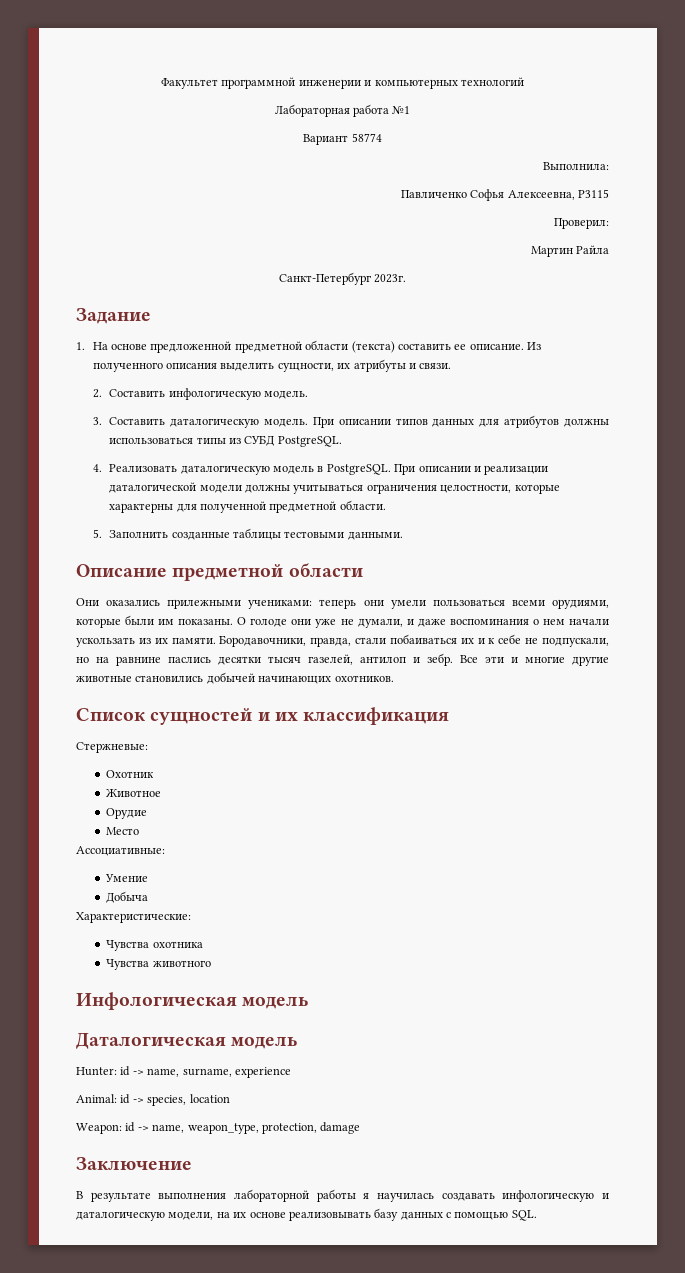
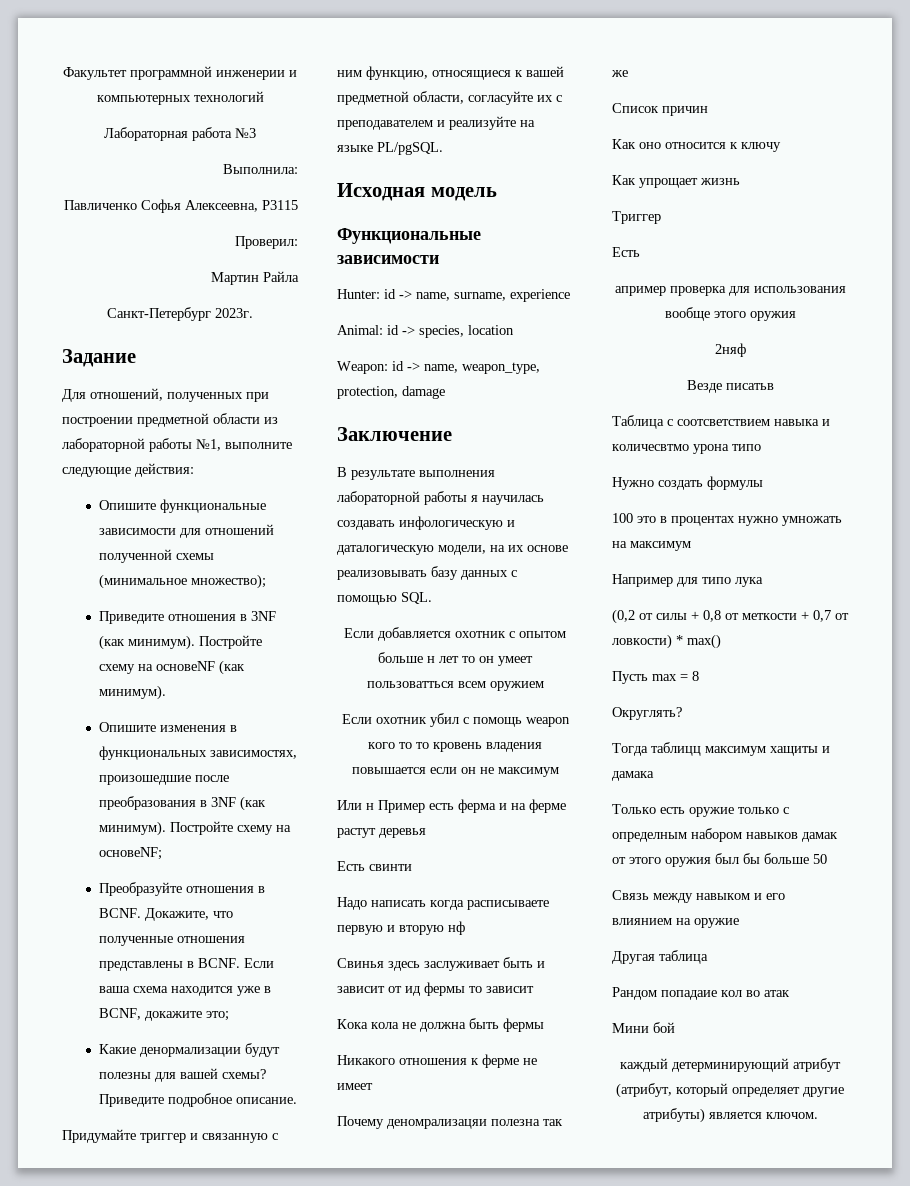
[392,106,411,115] [303,133,382,145] №1 // Вариант 58774 -> [235,128,256,138] №3
[76,340,542,353] [92,359,452,372] [92,388,309,400] [92,415,609,428] [109,435,342,447] [92,464,549,475] [109,482,560,494] [109,500,386,513] [92,528,403,540] [76,563,363,581] [76,598,609,609] [76,615,609,628] [76,634,610,647] [76,653,609,666] [76,672,394,684] [76,707,450,725] [76,742,148,753] [106,770,155,778] [106,789,162,797] [106,808,148,819] [106,827,140,835] [76,846,165,856] [105,874,149,882] [106,891,149,903] [76,912,191,923] [106,940,203,951] [106,959,211,970] [76,992,309,1010] [76,1033,298,1049] 1. На основе предложенной предметной области (текста) составить ее описание. Из полученного описания выделить сущности, их атрибуты и связи. // 2. Составить инфологическую модель. // 3. Составить даталогическую модель. При описании типов данных для атрибутов должны использоваться типы из СУБД PostgreSQL. // 4. Реализовать даталогическую модель в PostgreSQL. При описании и реализации даталогической модели должны учитываться ограничения целостности, которые характерны для полученной предметной области. // 5. Заполнить созданные таблицы тестовыми данными. // Описание предметной области // Они оказались прилежными учениками: теперь они умели пользоваться всеми орудиями, которые были им показаны. О голоде они уже не думали, и даже воспоминания о нем начали ускользать из их памяти. Бородавочники, правда, стали побаиваться их и к себе не подпускали, но на равнине паслись десятки тысяч газелей, антилоп и зебр. Все эти и многие другие животные становились добычей начинающих охотников. // Список сущностей и их классификация // Стержневые: // Охотник // Животное // Орудие // Место // Ассоциативные: // Умение // Добыча // Характеристические: // Чувства охотника // Чувства животного // Инфологическая модель // Даталогическая модель -> [62,388,269,402] [62,413,278,427] [62,438,292,452] [62,463,194,477] [98,499,266,513] [98,524,274,538] [98,549,214,563] [98,574,266,589] [98,611,276,624] [98,635,262,650] [98,660,245,675] [98,685,166,700] [98,722,237,732] [98,746,297,760] [98,775,229,785] [98,796,266,811] [98,821,291,836] [98,847,162,860] [98,882,265,896] [98,908,233,921] [98,936,245,946] [98,958,274,971] [98,986,271,996] [98,1008,229,1021] [98,1043,280,1057] [98,1068,266,1082] [98,1093,297,1107] [62,1129,278,1143] [337,66,564,80] [337,91,562,105] [337,116,535,130] [337,142,443,155] [337,183,497,201] [337,228,481,244] [337,255,439,264] Для отношений, полученных при построении предметной области из лабораторной работы №1, выполните следующие действия: // Опишите функциональные зависимости для отношений полученной схемы (минимальное множество); // Приведите отношения в 3NF (как минимум). Постройте схему на основеNF (как минимум). // Опишите изменения в функциональных зависимостях, произошедшие после преобразования в 3NF (как минимум). Постройте схему на основеNF; // Преобразуйте отношения в BCNF. Докажите, что полученные отношения представлены в BCNF. Если ваша схема находится уже в BCNF, докажите это; // Какие денормализации будут полезны для вашей схемы? Приведите подробное описание. // Придумайте триггер и связанную с ним функцию, относящиеся к вашей предметной области, согласуйте их с преподавателем и реализуйте на языке PL/pgSQL. // Исходная модель // Функциональные зависимости
(537, 1215) none -> [344,627,566,641] [378,652,533,666] [366,681,544,691] [341,713,570,727] [368,742,542,752] [351,767,559,777] [337,799,566,813] [337,828,426,838] [337,861,412,871] [337,897,549,910] [337,921,465,935] [337,957,545,971] [337,982,534,996] [337,1018,544,1032] [337,1054,537,1068] [337,1083,373,1090] [337,1116,563,1129] [611,70,628,77] [612,103,708,116] [612,139,781,152] [612,175,740,188] [612,211,661,224] [612,247,640,257] [614,286,846,296] [664,307,796,321] [714,343,746,357] [686,380,774,393] [612,415,830,429] [612,444,761,454] [612,476,763,490] [612,513,842,526] [612,541,691,551] [612,574,763,587] [612,609,849,624] [612,634,721,649] [612,671,699,684] [612,707,682,720] [612,742,830,756] [612,771,654,781] [612,804,789,817] [612,828,838,842] [612,853,827,867] [612,890,785,903] [612,918,739,928] [612,950,708,964] [612,987,790,1000] [612,1022,675,1033] [620,1058,841,1072] [616,1083,844,1098] [642,1108,818,1123] // Если добавляется охотник с опытом больше н лет то он умеет пользоватться всем оружием // Если охотник убил с помощь weapon кого то то кровень владения повышается если он не максимум // Или н Пример есть ферма и на ферме растут деревья // Есть свинти // Надо написать когда расписываете первую и вторую нф // Свинья здесь заслуживает быть и зависит от ид фермы то зависит // Кока кола не должна быть фермы // Никакого отношения к ферме не имеет // Почему деномрализацяи полезна так же // Список причин // Как оно относится к ключу // Как упрощает жизнь // Триггер // Есть // апример проверка для использования вообще этого оружия // 2няф // Везде писатьв // Таблица с соотсветствием навыка и количесвтмо урона типо // Нужно создать формулы // 100 это в процентах нужно умножать на максимум // Например для типо лука // (0,2 от силы + 0,8 от меткости + 0,7 от ловкости) * max() // Пусть max = 8 // Округлять? // Тогда таблицц максимум хащиты и дамака // Только есть оружие только с определным набором навыков дамак от этого оружия был бы больше 50 // Связь между навыком и его влиянием на оружие // Другая таблица // Рандом попадаие кол во атак // Мини бой // каждый детерминирующий атрибут (атрибут, который определяет другие атрибуты) является ключом.

